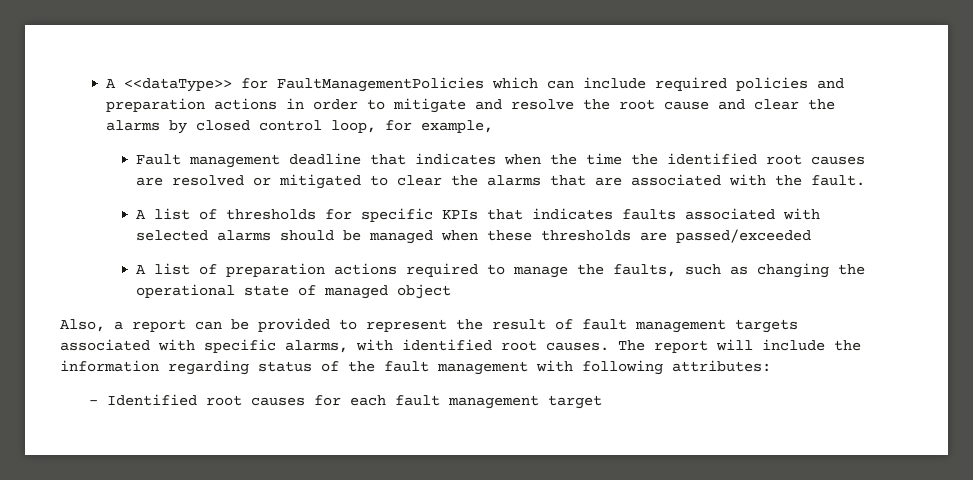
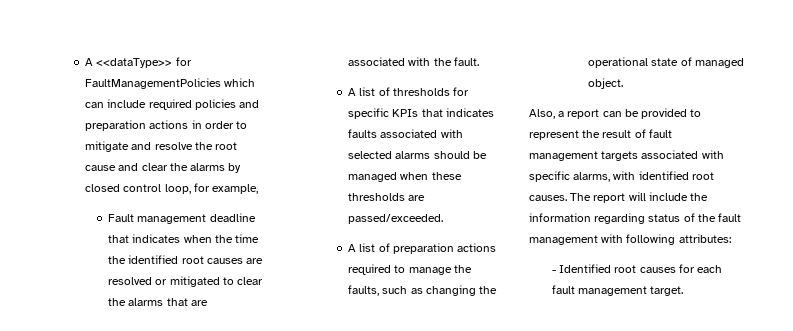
[675,229,811,243] passed/exceeded -> [348,214,444,224] passed/exceeded.
[396,284,451,299] object -> [588,78,624,89] object.
[548,395,603,409] target -> [650,286,684,296] target.

